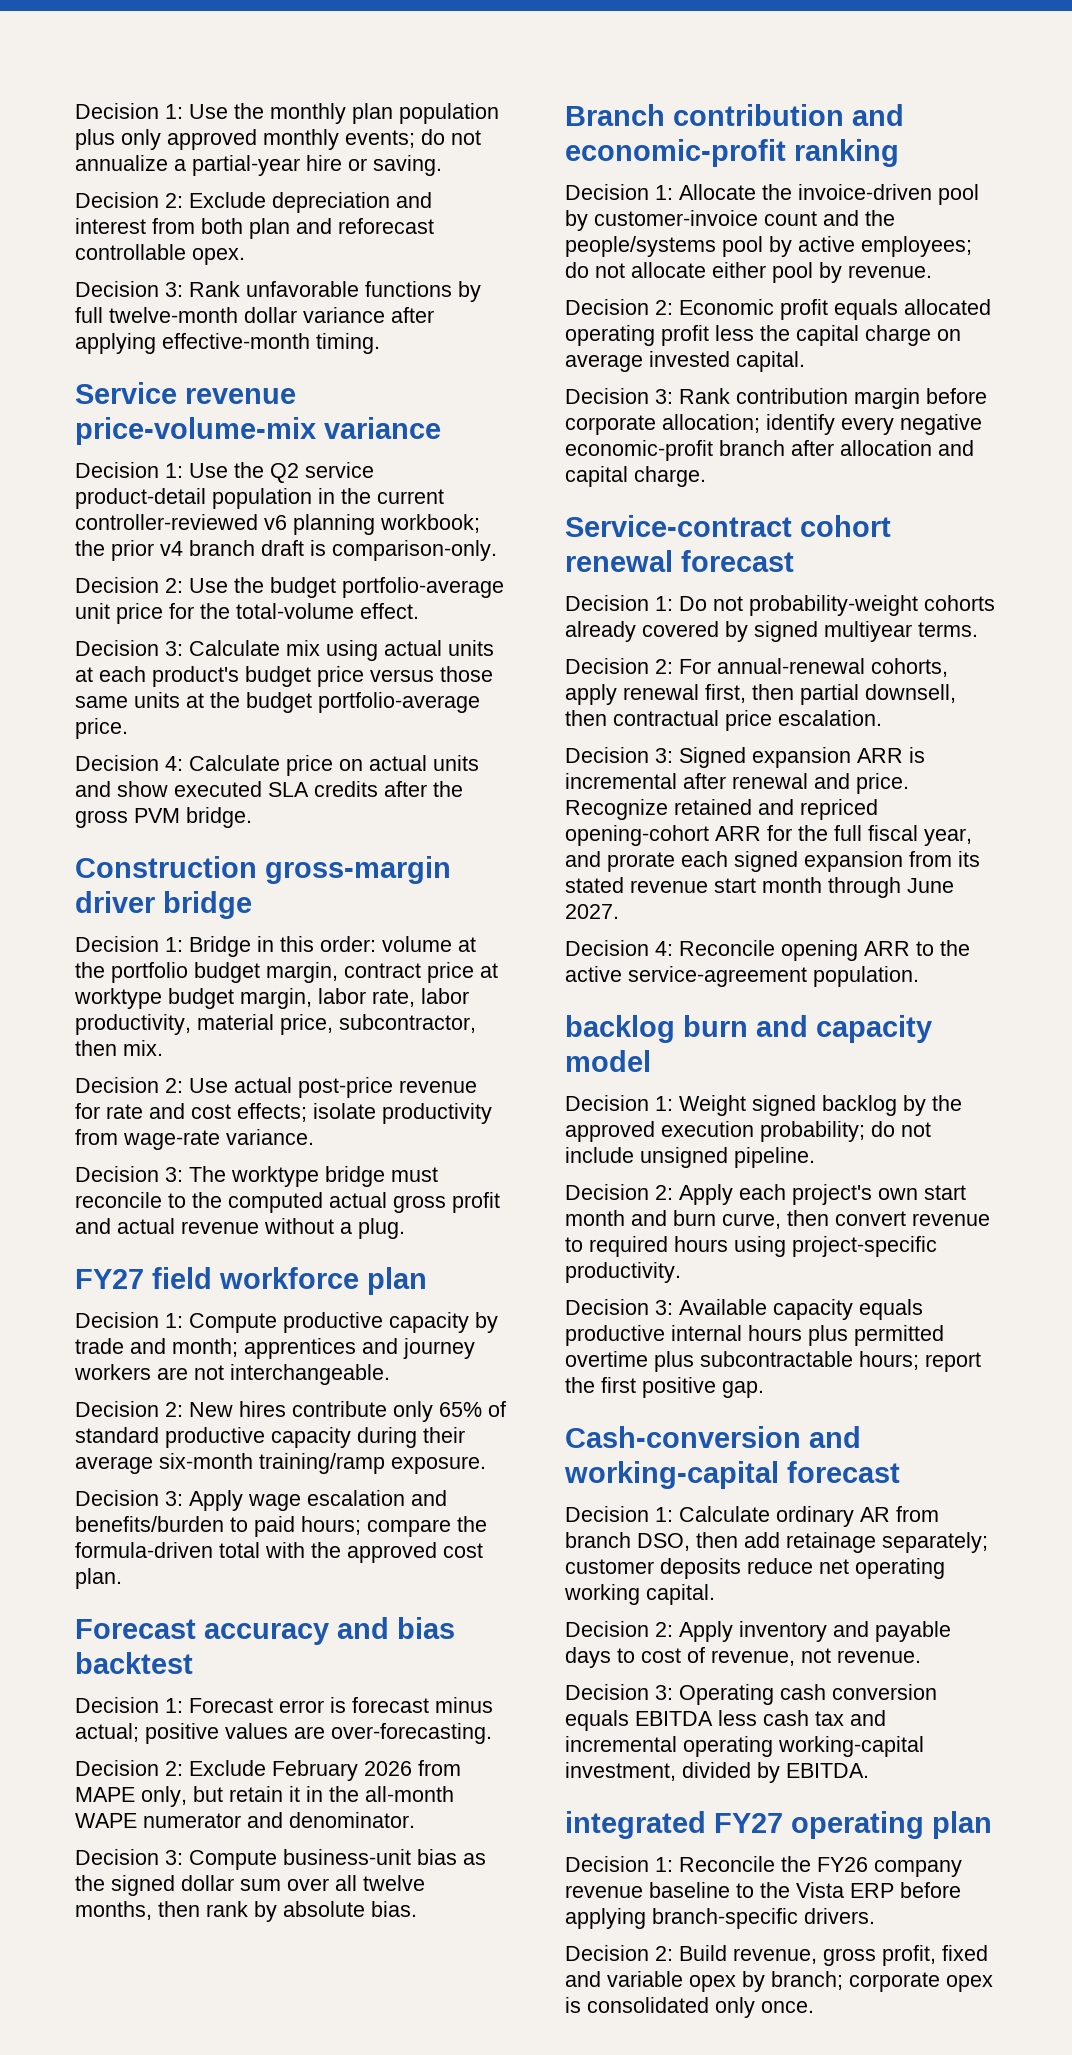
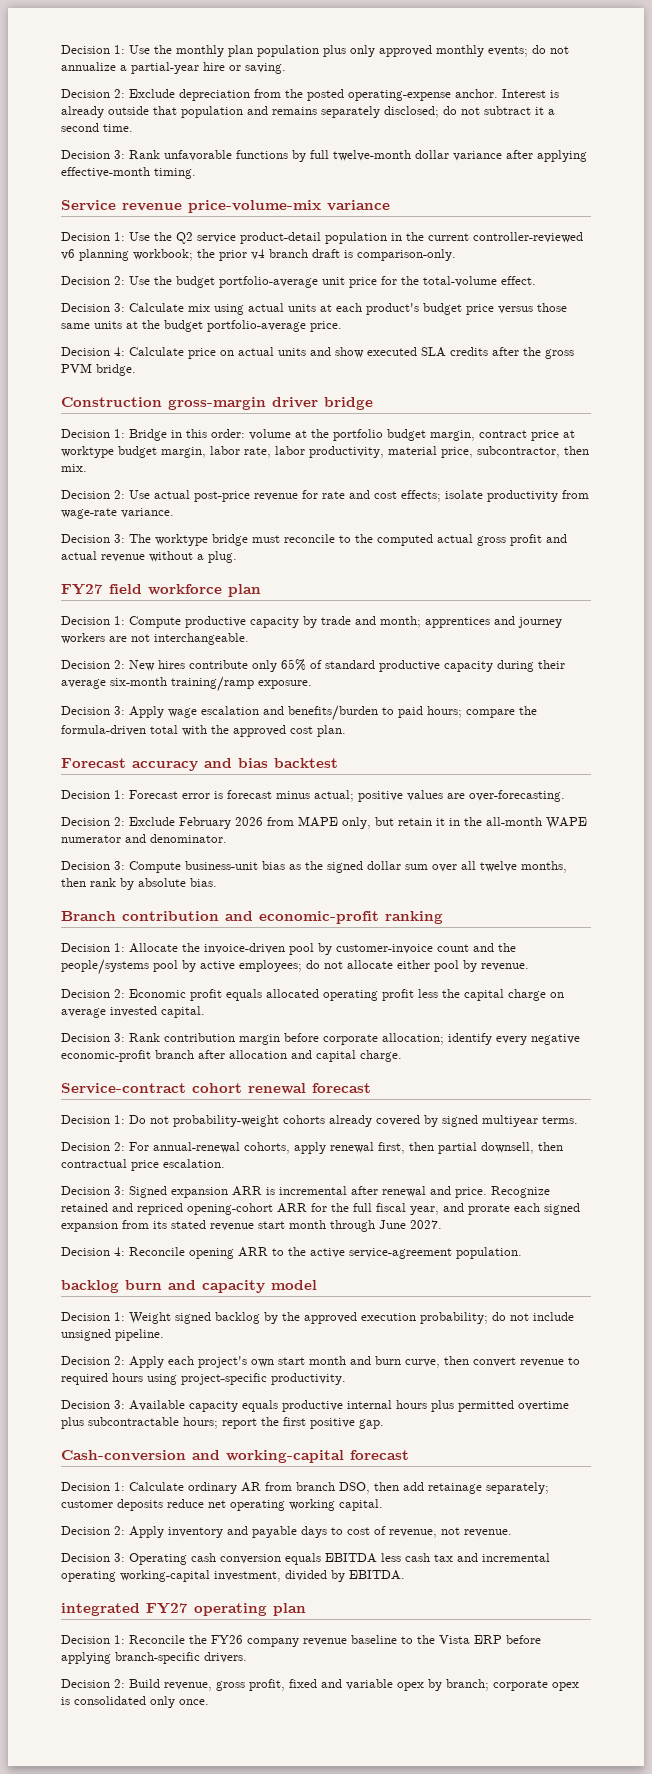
[396,192,432,208] [75,218,434,239] [75,244,245,265] and interest from both plan and reforecast controllable opex. -> [254,89,559,101] [61,106,555,118] [61,123,133,132] from the posted operating-expense anchor. Interest is already outside that population and remains separately disclosed; do not subtract it a second time.

